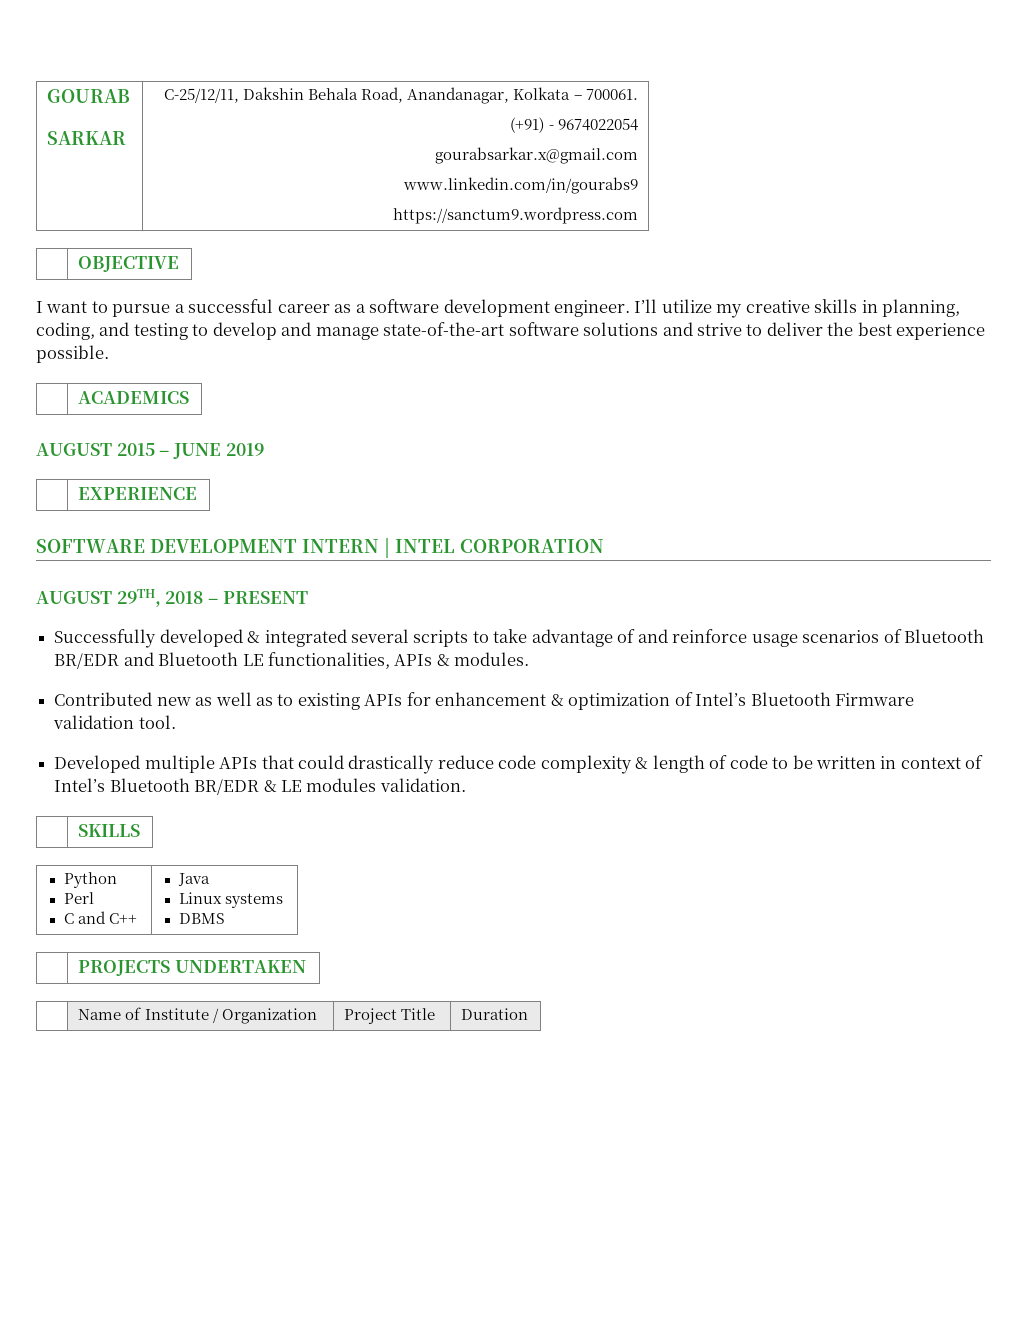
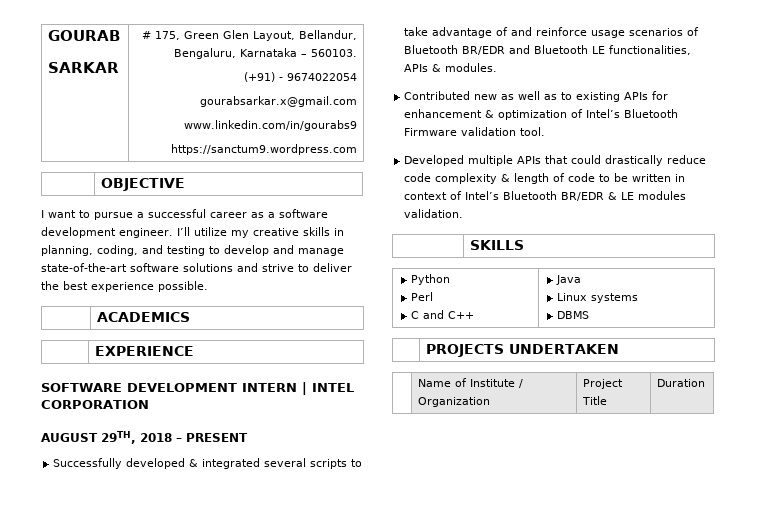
[164,87,638,104] C-25/12/11, Dakshin Behala Road, Anandanagar, Kolkata – 700061. -> [141,30,357,41] [173,48,357,59] # 175, Green Glen Layout, Bellandur, Bengaluru, Karnataka – 560103.
[36,443,264,459] // AUGUST 2015 – JUNE 2019 -> (191, 317) none

